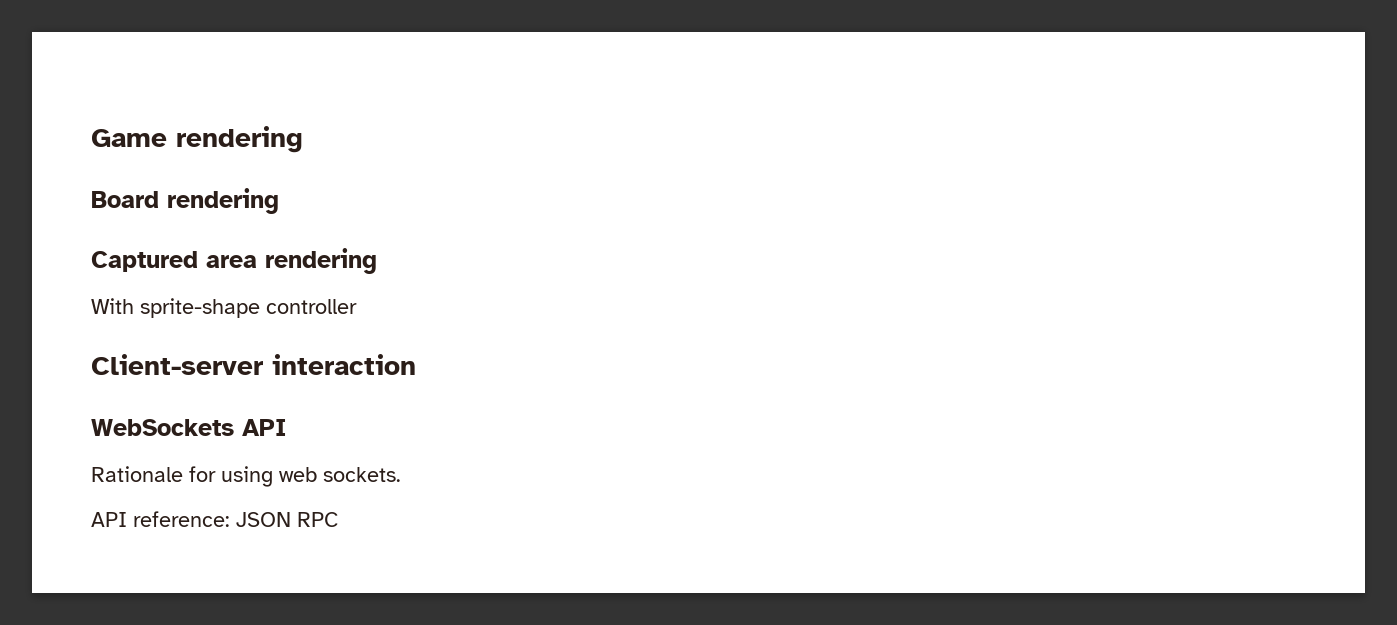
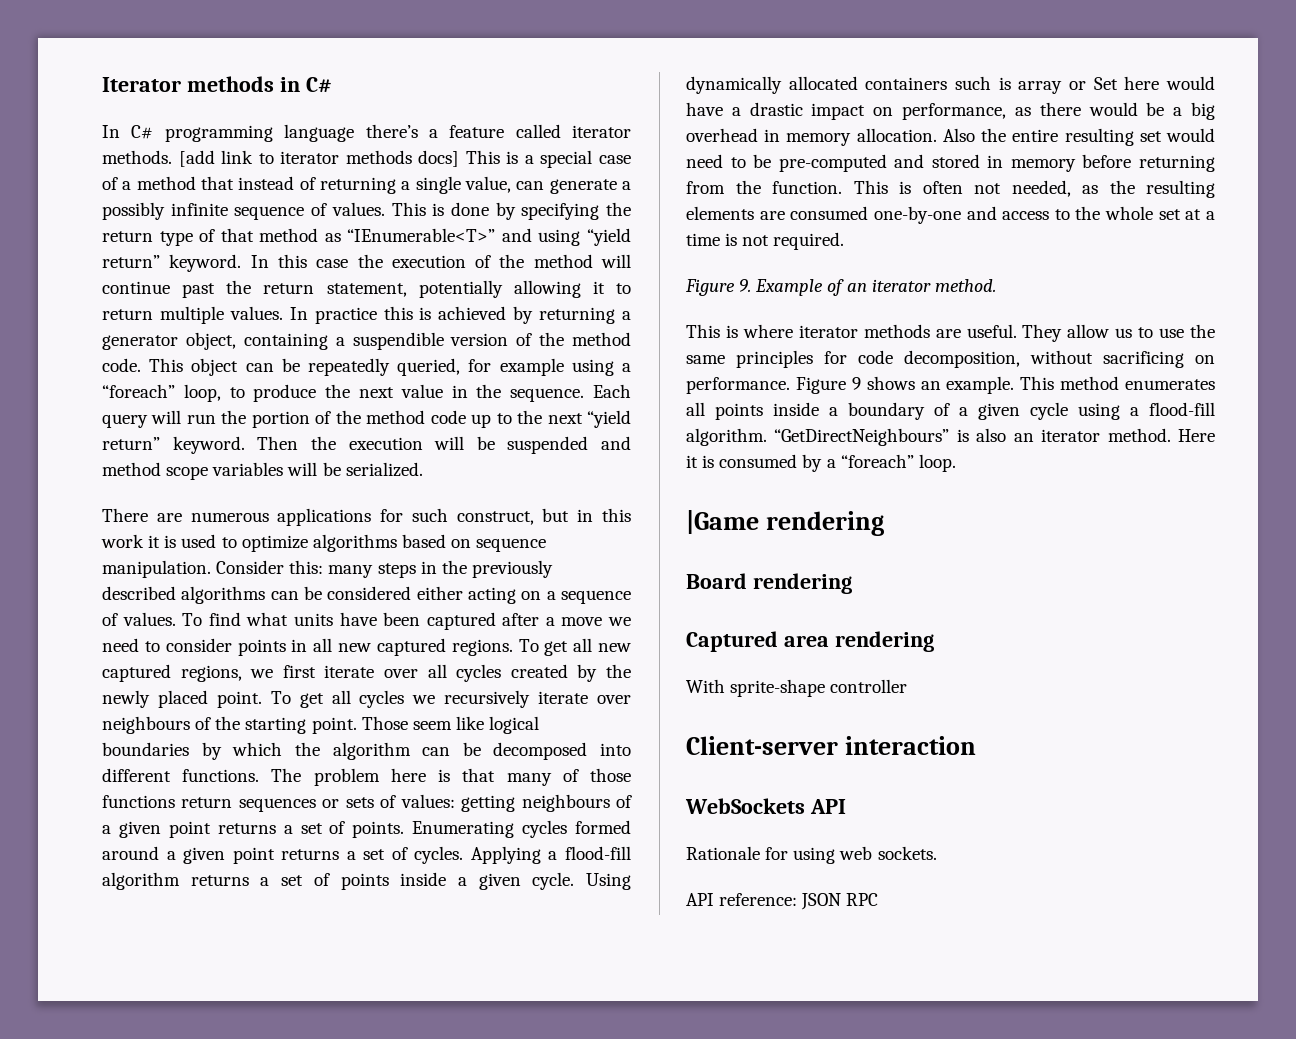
[91,129,167,147] Game -> [102,76,332,93] [102,124,631,142] [102,150,631,168] [102,176,631,194] [102,202,631,220] [102,228,631,246] [102,254,632,272] [102,280,631,298] [102,306,631,324] [102,332,631,350] [102,358,631,376] [102,384,631,402] [102,410,631,428] [102,436,631,454] [102,462,423,480] [102,508,631,526] [101,534,547,552] [102,560,553,578] [102,586,631,604] [102,612,631,630] [102,638,631,656] [102,664,632,682] [102,690,631,708] [102,716,540,734] [102,742,631,760] [102,768,631,786] [102,794,633,812] [102,820,631,838] [102,846,631,864] [102,872,631,890] [686,76,1216,94] [686,102,1215,120] [686,128,1215,146] [686,154,1215,172] [686,180,1215,198] [686,206,1215,224] [686,232,845,250] [685,279,996,296] [686,324,1215,342] [686,350,1215,368] [686,376,1215,394] [686,402,1215,420] [686,428,1215,446] [686,454,956,472] [686,510,759,534] Iterator methods in C# // In C# programming language there’s a feature called iterator methods. [add link to iterator methods docs] This is a special case of a method that instead of returning a single value, can generate a possibly infinite sequence of values. This is done by specifying the return type of that method as “IEnumerable<T>” and using “yield return” keyword. In this case the execution of the method will continue past the return statement, potentially allowing it to return multiple values. In practice this is achieved by returning a generator object, containing a suspendible version of the method code. This object can be repeatedly queried, for example using a “foreach” loop, to produce the next value in the sequence. Each query will run the portion of the method code up to the next “yield return” keyword. Then the execution will be suspended and method scope variables will be serialized. // There are numerous applications for such construct, but in this work it is used to optimize algorithms based on sequence manipulation. Consider this: many steps in the previously described algorithms can be considered either acting on a sequence of values. To find what units have been captured after a move we need to consider points in all new captured regions. To get all new captured regions, we first iterate over all cycles created by the newly placed point. To get all cycles we recursively iterate over neighbours of the starting point. Those seem like logical boundaries by which the algorithm can be decomposed into different functions. The problem here is that many of those functions return sequences or sets of values: getting neighbours of a given point returns a set of points. Enumerating cycles formed around a given point returns a set of cycles. Applying a flood-fill algorithm returns a set of points inside a given cycle. Using dynamically allocated containers such is array or Set here would have a drastic impact on performance, as there would be a big overhead in memory allocation. Also the entire resulting set would need to be pre-computed and stored in memory before returning from the function. This is often not needed, as the resulting elements are consumed one-by-one and access to the whole set at a time is not required. // Figure 9. Example of an iterator method. // This is where iterator methods are useful. They allow us to use the same principles for code decomposition, without sacrificing on performance. Figure 9 shows an example. This method enumerates all points inside a boundary of a given cycle using a flood-fill algorithm. “GetDirectNeighbours” is also an iterator method. Here it is consumed by a “foreach” loop. // |Game

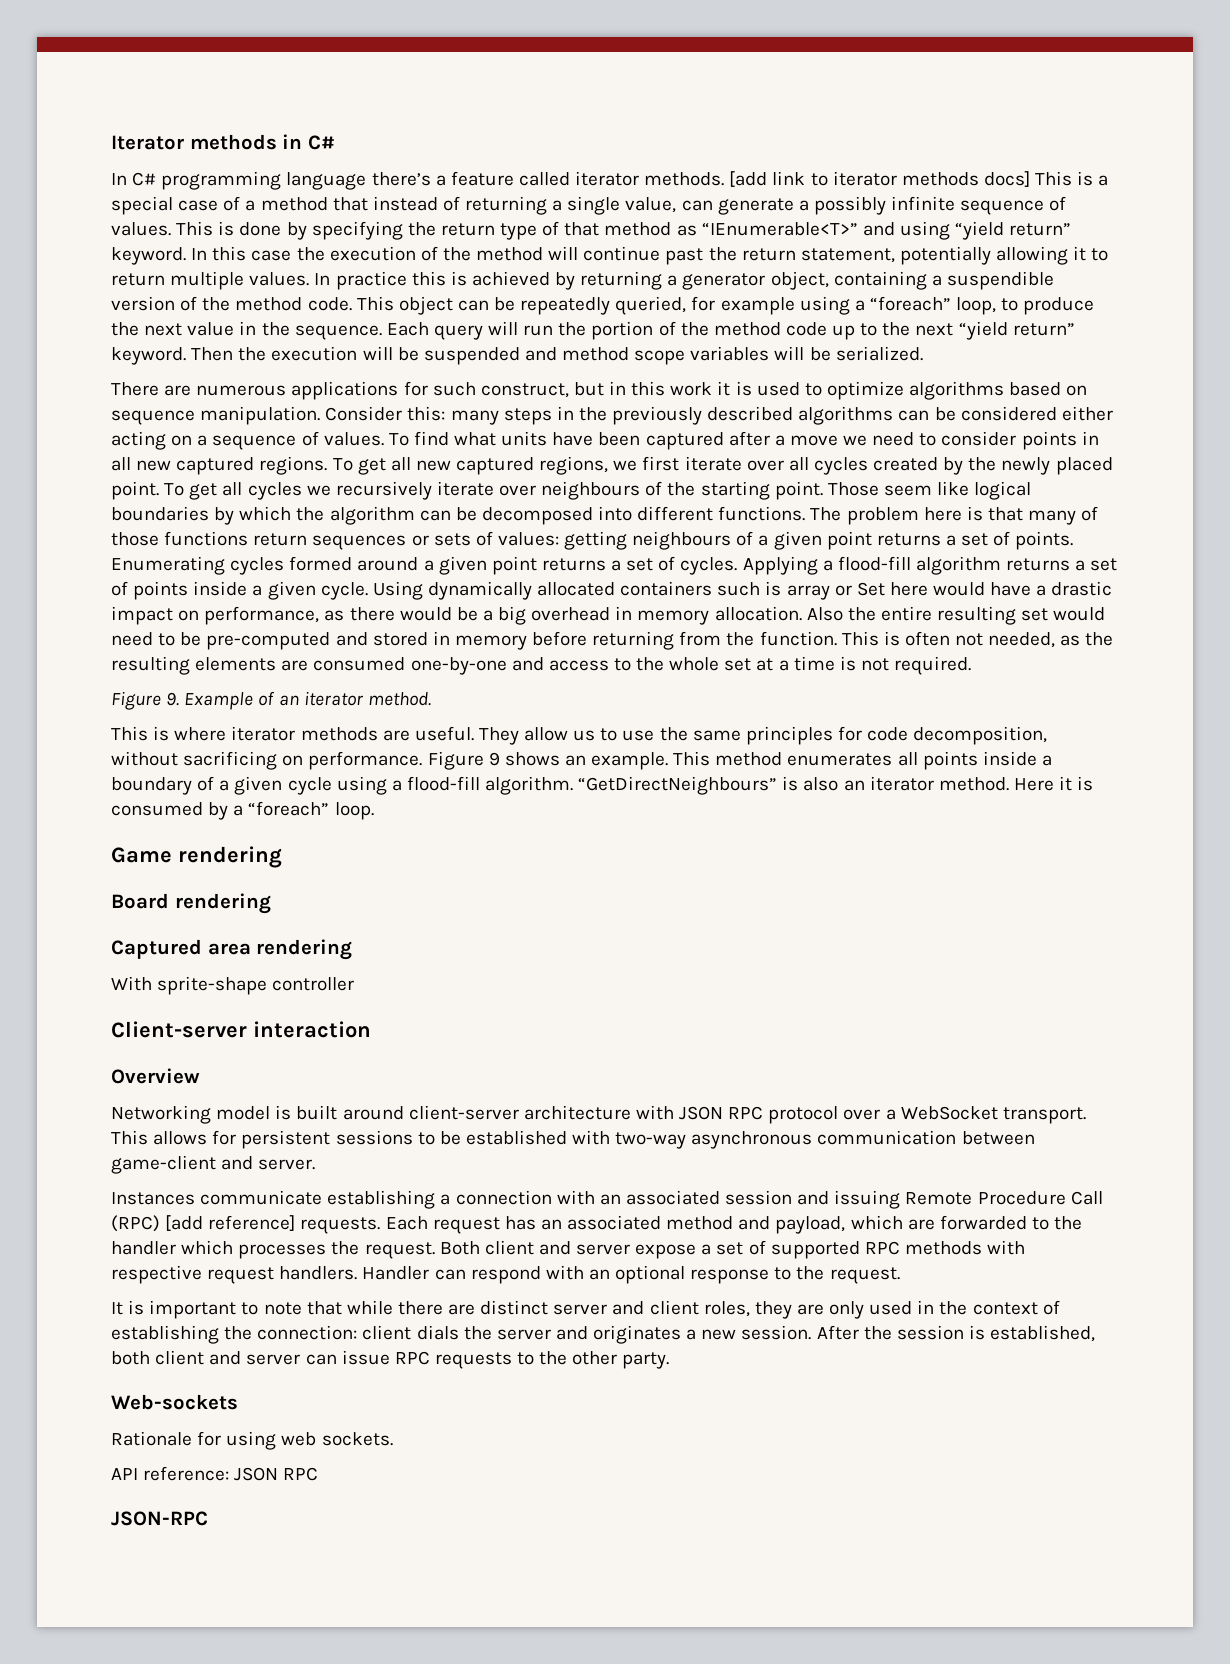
[686,510,759,534] |Game -> [111,847,172,863] Game
[685,798,846,814] WebSockets API -> [111,1068,200,1084] [111,1105,1086,1124] [111,1130,1035,1149] [111,1155,316,1174] [111,1190,1103,1209] [111,1215,1083,1234] [111,1240,1026,1259] [111,1265,900,1284] [111,1300,1060,1319] [111,1325,1096,1344] [111,1350,670,1369] [111,1394,238,1410] Overview // Networking model is built around client-server architecture with JSON RPC protocol over a WebSocket transport. This allows for persistent sessions to be established with two-way asynchronous communication between game-client and server. // Instances communicate establishing a connection with an associated session and issuing Remote Procedure Call (RPC) [add reference] requests. Each request has an associated method and payload, which are forwarded to the handler which processes the request. Both client and server expose a set of supported RPC methods with respective request handlers. Handler can respond with an optional response to the request. // It is important to note that while there are distinct server and client roles, they are only used in the context of establishing the connection: client dials the server and originates a new session. After the session is established, both client and server can issue RPC requests to the other party. // Web-sockets
(879, 899) none -> [111,1511,208,1526] // JSON-RPC

